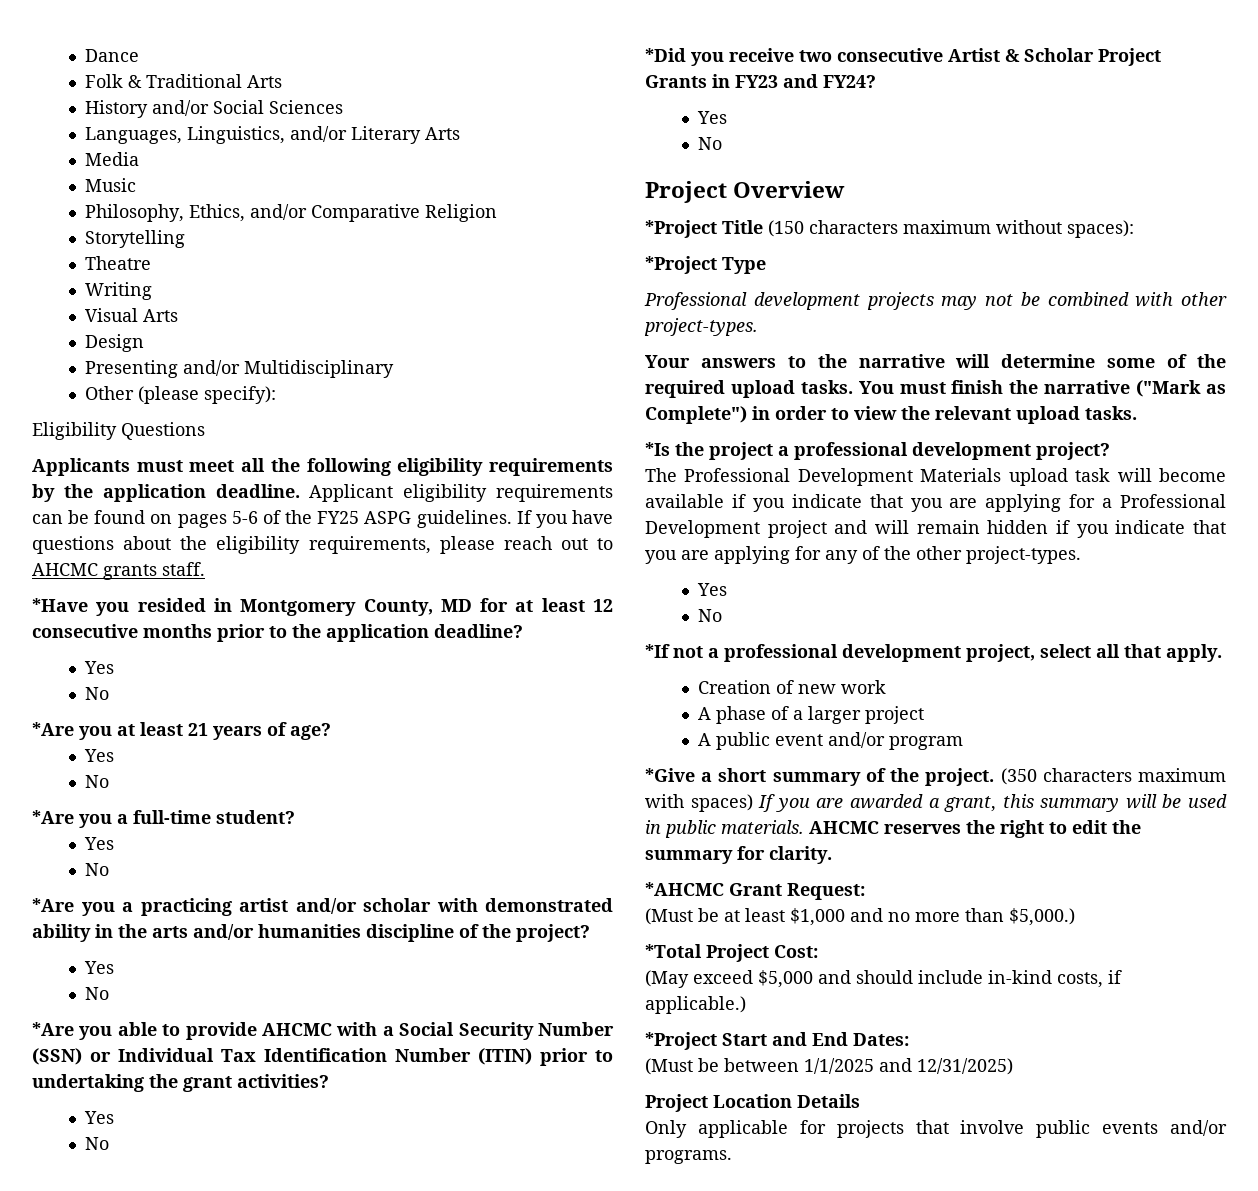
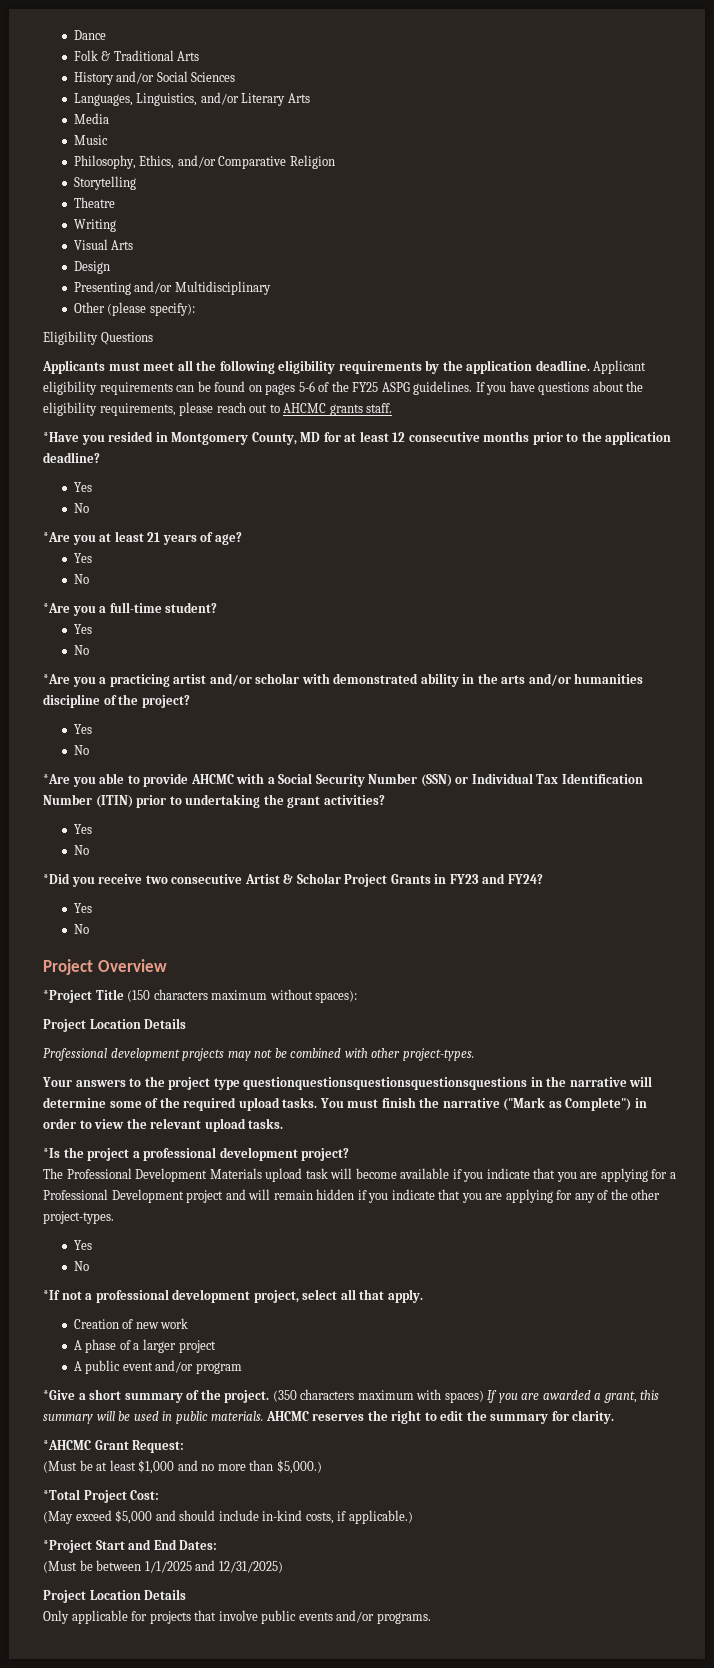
[645,256,766,274] *Project Type -> [43,1018,187,1032] Project Location Details
(847, 361) none -> [168,1076,567,1090] project type questionquestionsquestionsquestionsquestions in the

